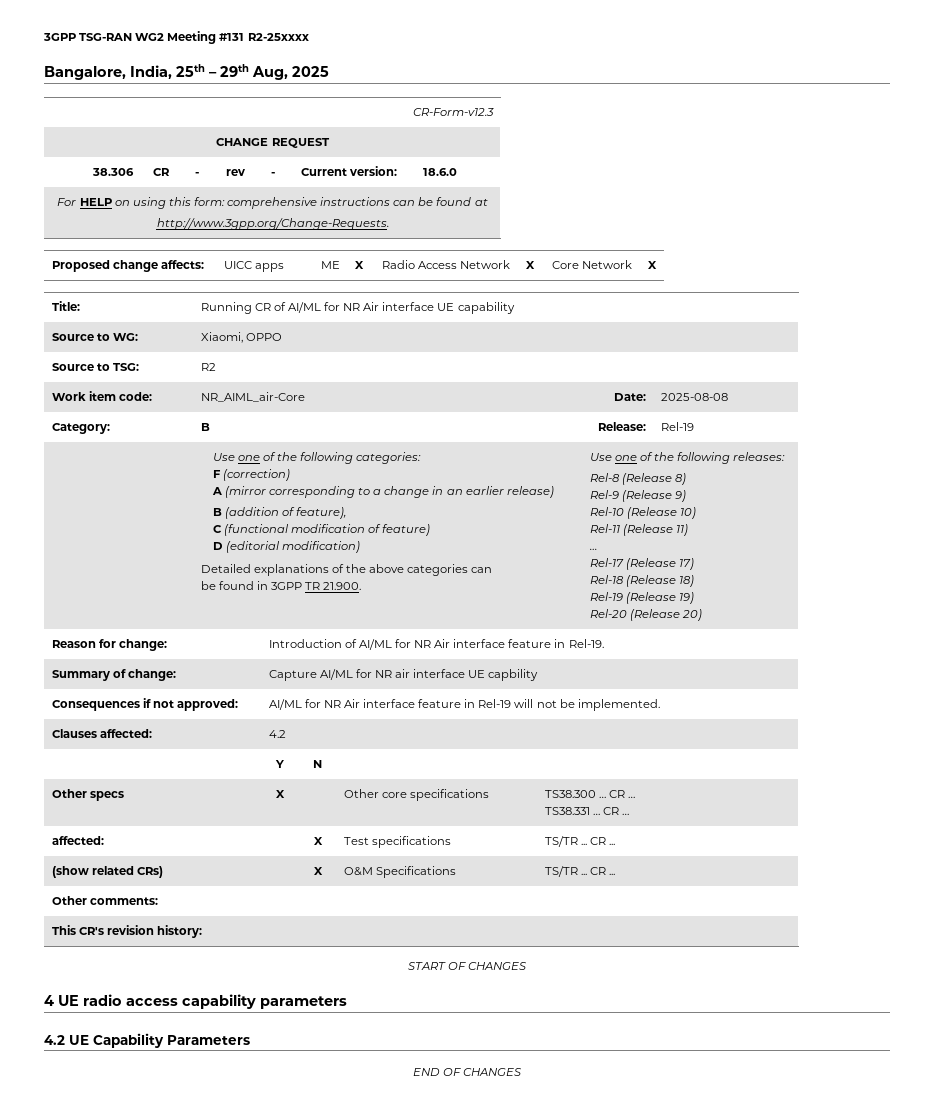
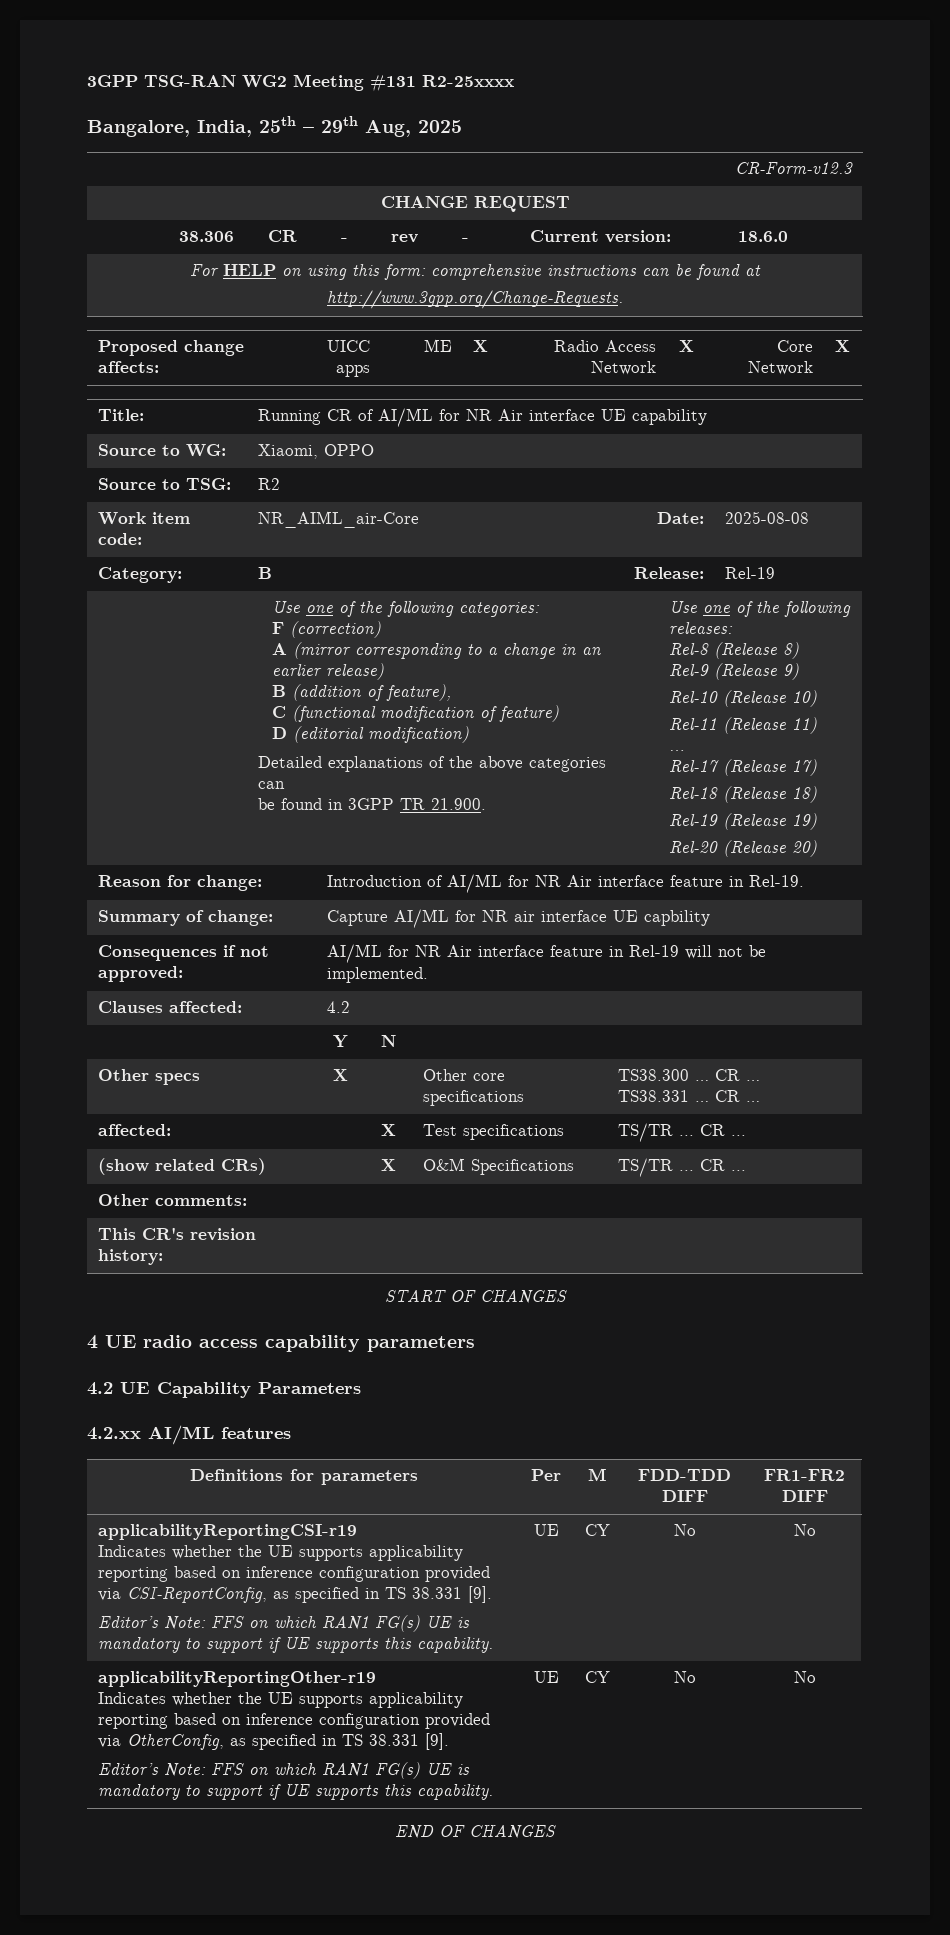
(250, 1040) none -> [87,1425,291,1445] [189,1469,418,1485] [531,1469,561,1481] [587,1468,607,1481] [638,1469,731,1481] [661,1490,708,1502] [764,1469,845,1481] [781,1490,828,1502] [98,1524,358,1540] [98,1545,464,1561] [98,1566,491,1582] [98,1586,493,1603] [98,1615,471,1632] [98,1637,494,1653] [533,1524,559,1536] [584,1524,610,1536] [673,1524,696,1536] [793,1524,816,1536] [98,1671,377,1687] [98,1692,464,1708] [98,1713,491,1729] [98,1733,450,1750] [98,1762,471,1779] [98,1784,494,1800] [533,1671,559,1683] [584,1671,610,1683] [673,1671,696,1683] [793,1671,816,1683] // 4.2.xx AI/ML features // Definitions for parameters | Per | M | FDD-TDD DIFF | FR1-FR2 DIFF // applicabilityReportingCSI-r19 // Indicates whether the UE supports applicability reporting based on inference configuration provided via CSI-ReportConfig, as specified in TS 38.331 [9]. // Editor’s Note: FFS on which RAN1 FG(s) UE is mandatory to support if UE supports this capability. | UE | CY | No | No // applicabilityReportingOther-r19 // Indicates whether the UE supports applicability reporting based on inference configuration provided via OtherConfig, as specified in TS 38.331 [9]. // Editor’s Note: FFS on which RAN1 FG(s) UE is mandatory to support if UE supports this capability. | UE | CY | No | No

